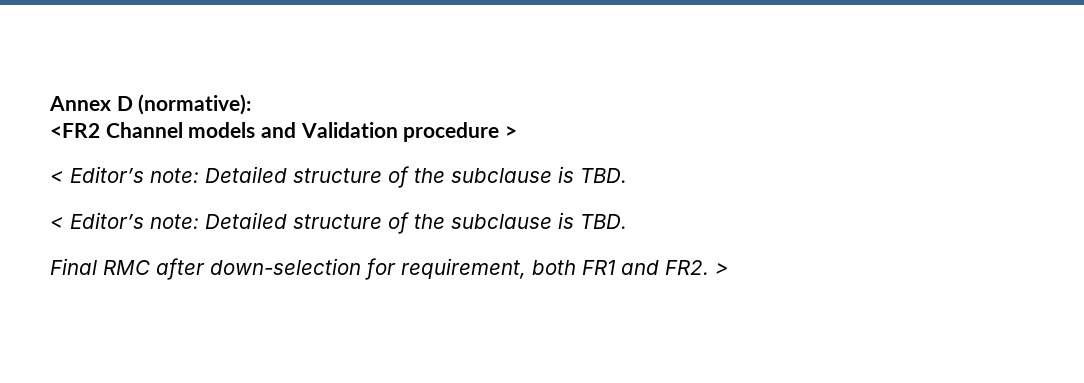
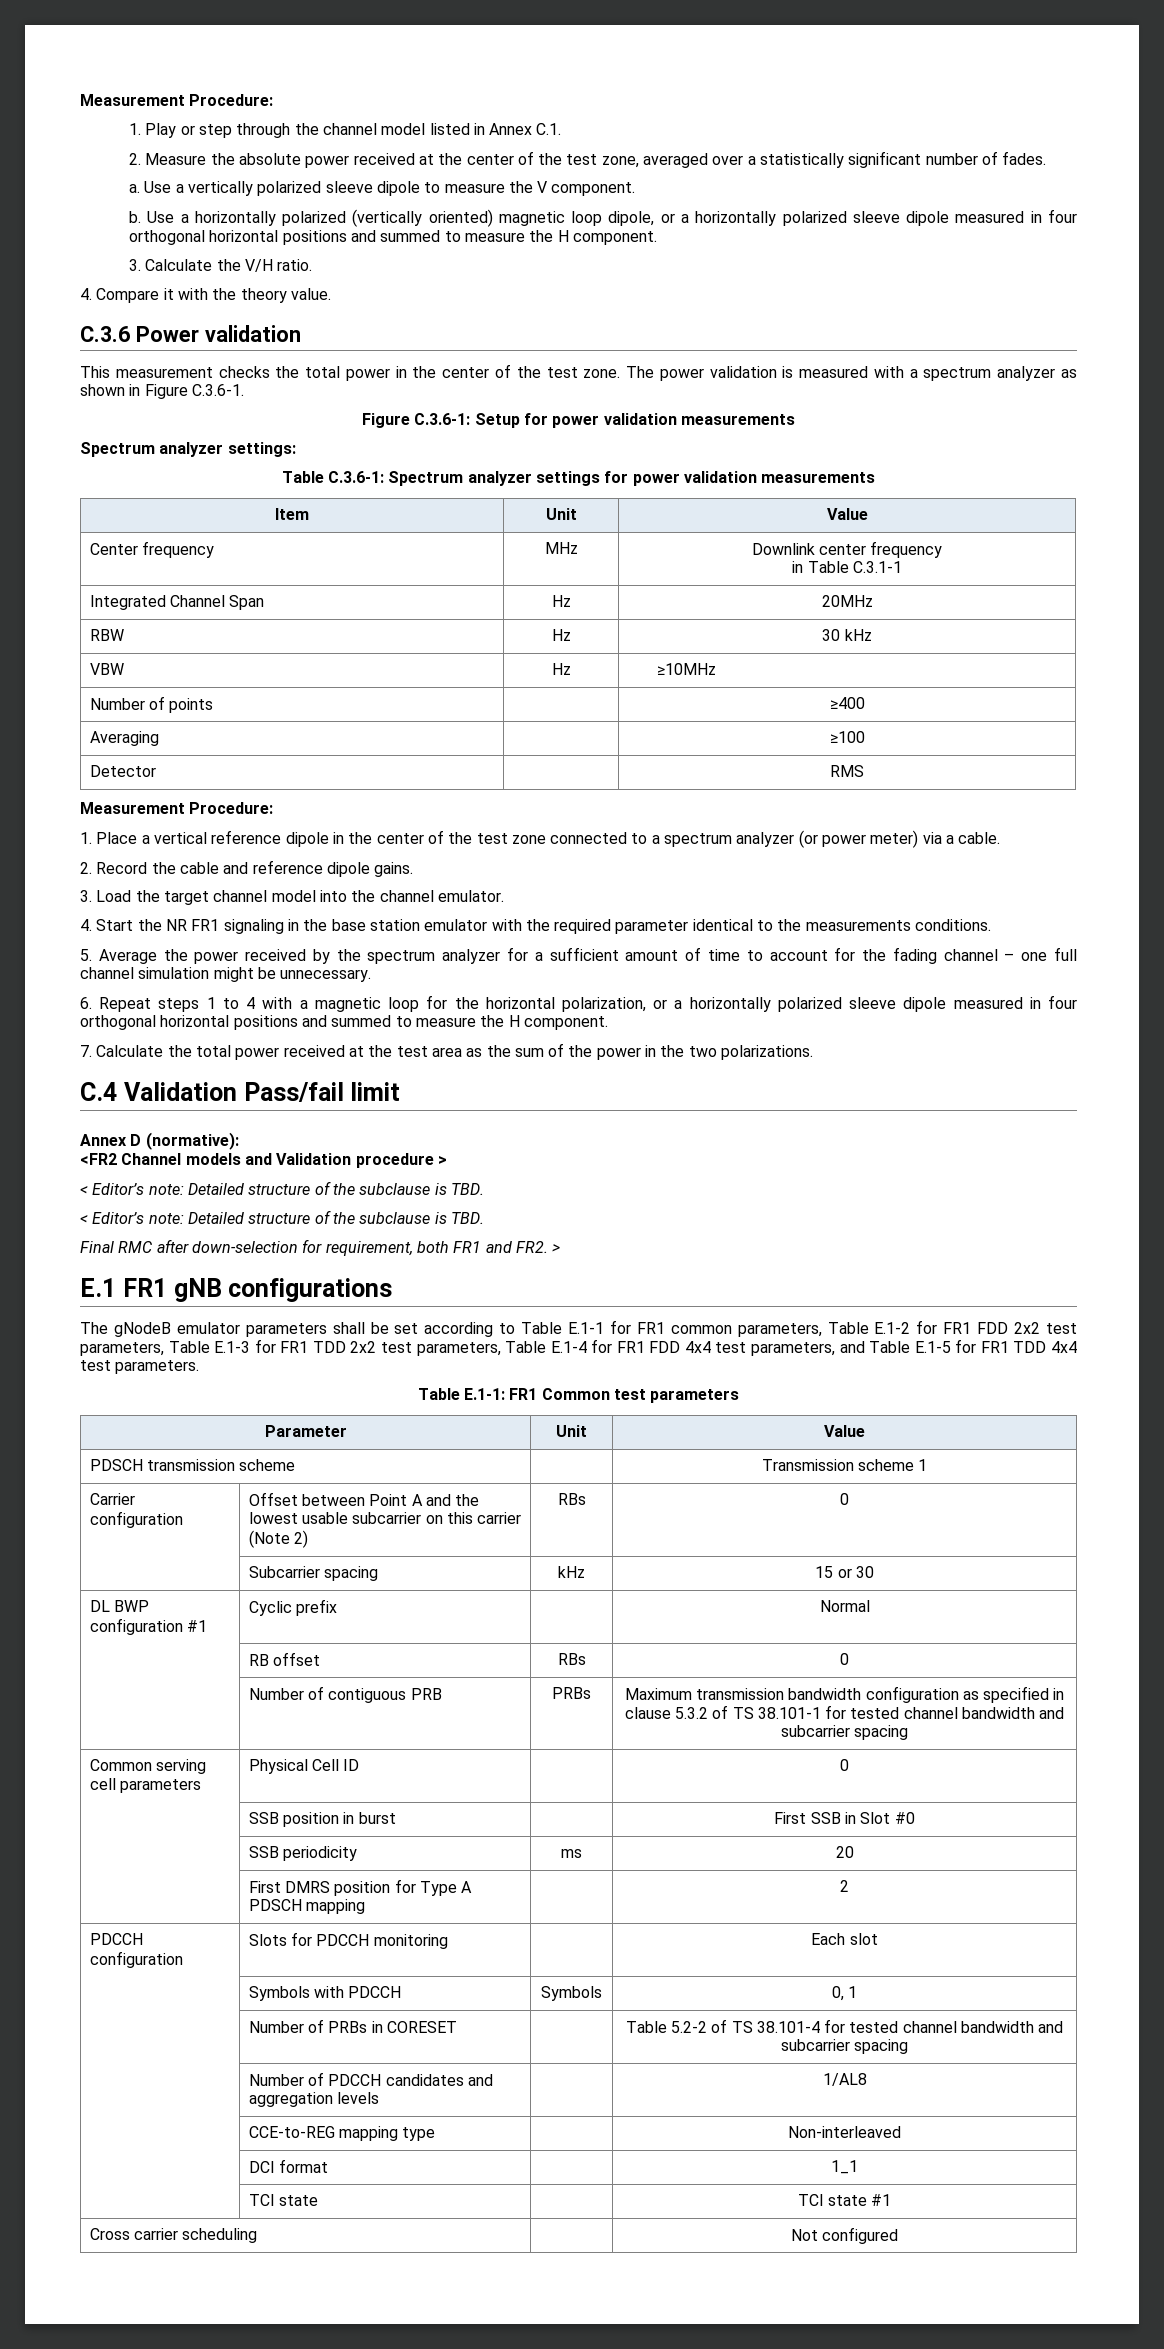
(49, 103) none -> [80,94,274,106] [128,123,562,138] [128,151,1047,168] [128,181,636,196] [128,209,1077,227] [128,230,657,245] [128,259,313,272] [80,288,331,303] [80,325,301,342] [80,364,1077,381] [80,384,244,399] [362,413,795,428] [80,442,296,457] [281,471,876,486] [275,508,309,520] [545,508,577,520] [826,508,868,520] [89,541,215,558] [544,542,578,554] [751,541,943,558] [792,561,902,573] [89,595,265,610] [551,595,571,607] [821,595,873,607] [89,629,124,641] [551,629,571,641] [822,629,872,641] [89,663,124,675] [551,663,571,675] [657,663,717,675] [89,696,214,713] [829,697,865,709] [89,731,159,746] [829,731,865,743] [89,765,156,777] [830,765,864,777] [80,802,274,814] [80,830,1001,848] [80,860,414,877] [80,890,504,905] [80,919,992,934] [80,947,1077,964] [80,967,372,982] [80,995,1078,1012] [80,1015,608,1030] [80,1043,814,1060] [80,1082,401,1102] Measurement Procedure: // 1. Play or step through the channel model listed in Annex C.1. // 2. Measure the absolute power received at the center of the test zone, averaged over a statistically significant number of fades. // a. Use a vertically polarized sleeve dipole to measure the V component. // b. Use a horizontally polarized (vertically oriented) magnetic loop dipole, or a horizontally polarized sleeve dipole measured in four orthogonal horizontal positions and summed to measure the H component. // 3. Calculate the V/H ratio. // 4. Compare it with the theory value. // C.3.6 Power validation // This measurement checks the total power in the center of the test zone. The power validation is measured with a spectrum analyzer as shown in Figure C.3.6-1. // Figure C.3.6-1: Setup for power validation measurements // Spectrum analyzer settings: // Table C.3.6-1: Spectrum analyzer settings for power validation measurements // Item | Unit | Value // Center frequency | MHz | Downlink center frequency // in Table C.3.1-1 // Integrated Channel Span | Hz | 20MHz // RBW | Hz | 30 kHz // VBW | Hz | ≥10MHz // Number of points | | ≥400 // Averaging | | ≥100 // Detector | | RMS // Measurement Procedure: // 1. Place a vertical reference dipole in the center of the test zone connected to a spectrum analyzer (or power meter) via a cable. // 2. Record the cable and reference dipole gains. // 3. Load the target channel model into the channel emulator. // 4. Start the NR FR1 signaling in the base station emulator with the required parameter identical to the measurements conditions. // 5. Average the power received by the spectrum analyzer for a sufficient amount of time to account for the fading channel – one full channel simulation might be unnecessary. // 6. Repeat steps 1 to 4 with a magnetic loop for the horizontal polarization, or a horizontally polarized sleeve dipole measured in four orthogonal horizontal positions and summed to measure the H component. // 7. Calculate the total power received at the test area as the sum of the power in the two polarizations. // C.4 Validation Pass/fail limit //
(729, 269) none -> [80,1278,393,1302] [80,1320,1078,1337] [80,1339,1078,1356] [80,1360,200,1374] [417,1388,740,1403] [264,1425,347,1437] [556,1425,587,1437] [824,1425,865,1437] [89,1459,296,1471] [761,1459,928,1471] [89,1493,135,1505] [89,1511,183,1528] [248,1492,480,1506] [248,1512,522,1524] [248,1530,309,1548] [557,1493,586,1505] [840,1493,849,1505] [248,1566,379,1581] [558,1566,585,1578] [815,1566,874,1578] [89,1600,150,1612] [89,1618,208,1635] [248,1599,338,1616] [819,1600,870,1612] [248,1652,321,1666] [557,1653,586,1665] [840,1653,849,1665] [248,1686,442,1703] [552,1687,591,1699] [624,1686,1065,1703] [624,1705,1065,1719] [780,1725,909,1740] [89,1759,207,1774] [89,1778,202,1793] [248,1759,360,1774] [840,1759,849,1771] [248,1812,396,1827] [774,1812,915,1824] [248,1846,358,1861] [561,1849,582,1858] [835,1846,854,1858] [248,1879,473,1896] [248,1899,366,1914] [840,1880,849,1892] [89,1933,143,1945] [89,1951,183,1968] [248,1932,448,1949] [811,1933,878,1945] [248,1986,402,2001] [541,1986,602,2001] [831,1986,858,2001] [248,2019,457,2033] [625,2019,1064,2033] [780,2039,909,2054] [248,2072,493,2086] [248,2092,380,2107] [822,2073,867,2086] [248,2126,436,2141] [788,2126,901,2138] [248,2159,329,2173] [831,2160,858,2174] [248,2194,319,2206] [797,2194,892,2206] [89,2228,258,2243] [790,2227,899,2244] // E.1 FR1 gNB configurations // The gNodeB emulator parameters shall be set according to Table E.1-1 for FR1 common parameters, Table E.1-2 for FR1 FDD 2x2 test parameters, Table E.1-3 for FR1 TDD 2x2 test parameters, Table E.1-4 for FR1 FDD 4x4 test parameters, and Table E.1-5 for FR1 TDD 4x4 test parameters. // Table E.1-1: FR1 Common test parameters // Parameter | Unit | Value // PDSCH transmission scheme | | Transmission scheme 1 // Carrier configuration | Offset between Point A and the lowest usable subcarrier on this carrier (Note 2) | RBs | 0 // | Subcarrier spacing | kHz | 15 or 30 // DL BWP configuration #1 | Cyclic prefix | | Normal // | RB offset | RBs | 0 // | Number of contiguous PRB | PRBs | Maximum transmission bandwidth configuration as specified in clause 5.3.2 of TS 38.101-1 for tested channel bandwidth and subcarrier spacing // Common serving cell parameters | Physical Cell ID | | 0 // | SSB position in burst | | First SSB in Slot #0 // | SSB periodicity | ms | 20 // | First DMRS position for Type A PDSCH mapping | | 2 // PDCCH configuration | Slots for PDCCH monitoring | | Each slot // | Symbols with PDCCH | Symbols | 0, 1 // | Number of PRBs in CORESET | | Table 5.2-2 of TS 38.101-4 for tested channel bandwidth and subcarrier spacing // | Number of PDCCH candidates and aggregation levels | | 1/AL8 // | CCE-to-REG mapping type | | Non-interleaved // | DCI format | | 1_1 // | TCI state | | TCI state #1 // Cross carrier scheduling | | Not configured

